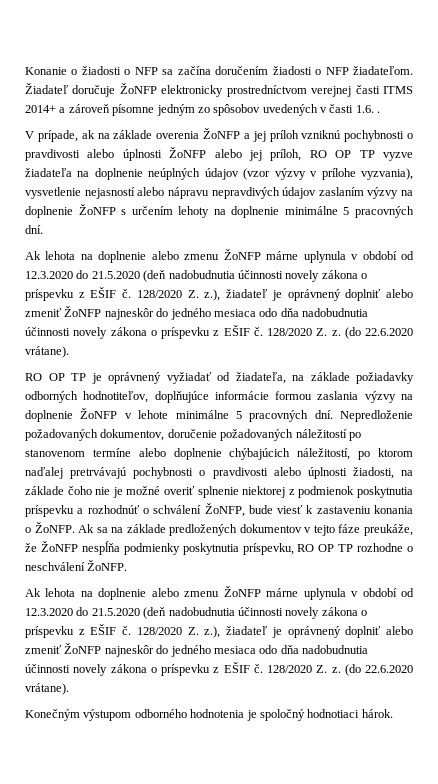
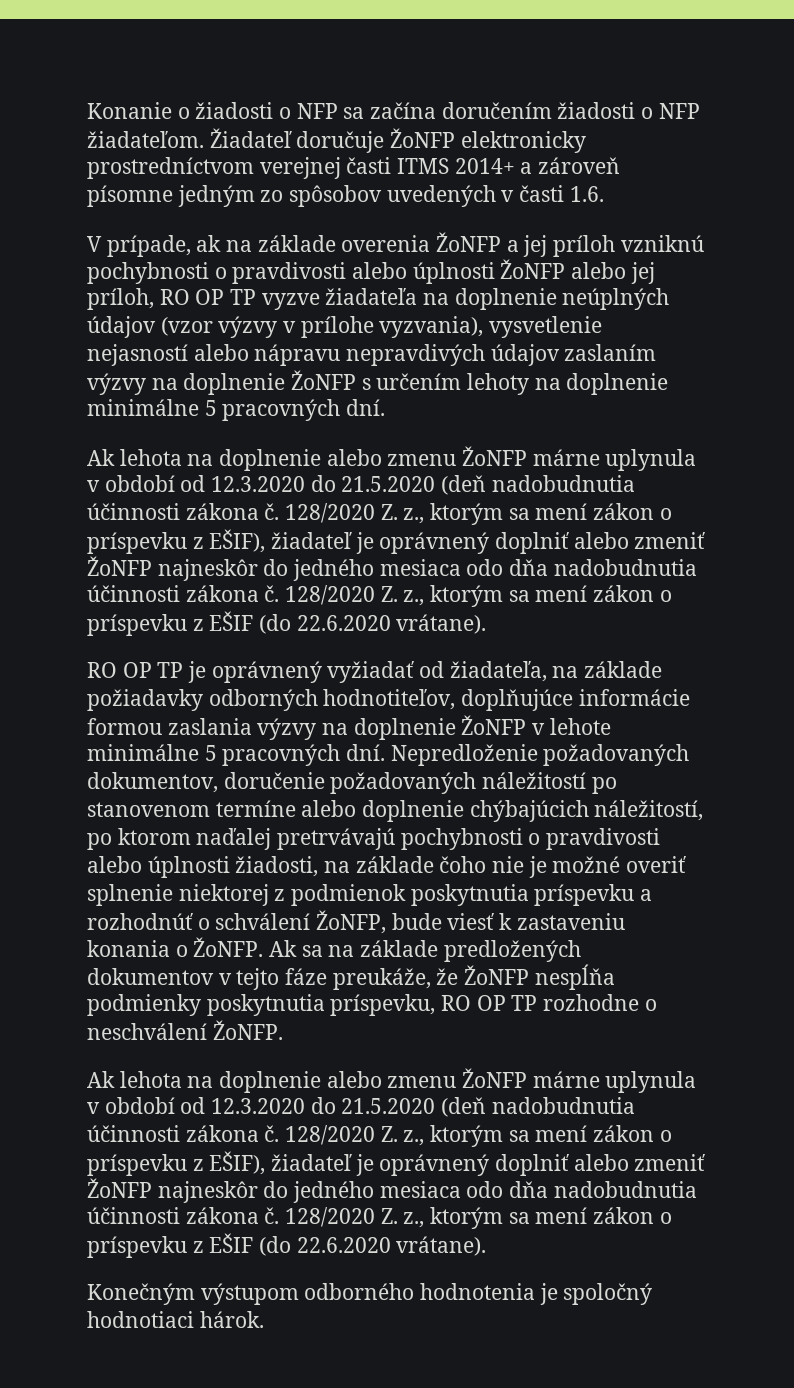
[377,111,381,113] . -> (604, 194) none
[285,270,367,282] [25,287,221,301] novely zákona o príspevku z EŠIF č. 128/2020 Z. z.), -> [185,503,672,525] [87,529,266,554] zákona č. 128/2020 Z. z., ktorým sa mení zákon o príspevku z EŠIF),
[73,325,341,339] novely zákona o príspevku z EŠIF č. 128/2020 Z. z. -> [185,585,672,607] [87,611,254,636] zákona č. 128/2020 Z. z., ktorým sa mení zákon o príspevku z EŠIF
[285,607,367,619] [25,624,221,638] novely zákona o príspevku z EŠIF č. 128/2020 Z. z.), -> [185,1125,672,1147] [87,1151,266,1176] zákona č. 128/2020 Z. z., ktorým sa mení zákon o príspevku z EŠIF),
[73,662,341,676] novely zákona o príspevku z EŠIF č. 128/2020 Z. z. -> [185,1207,672,1229] [87,1233,254,1258] zákona č. 128/2020 Z. z., ktorým sa mení zákon o príspevku z EŠIF

